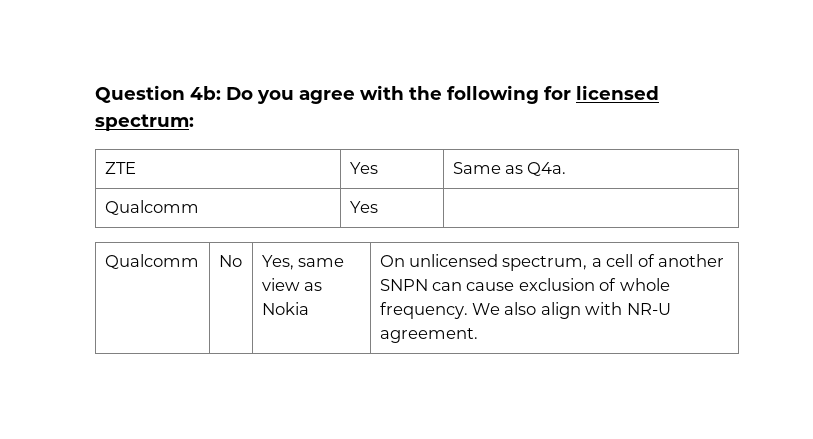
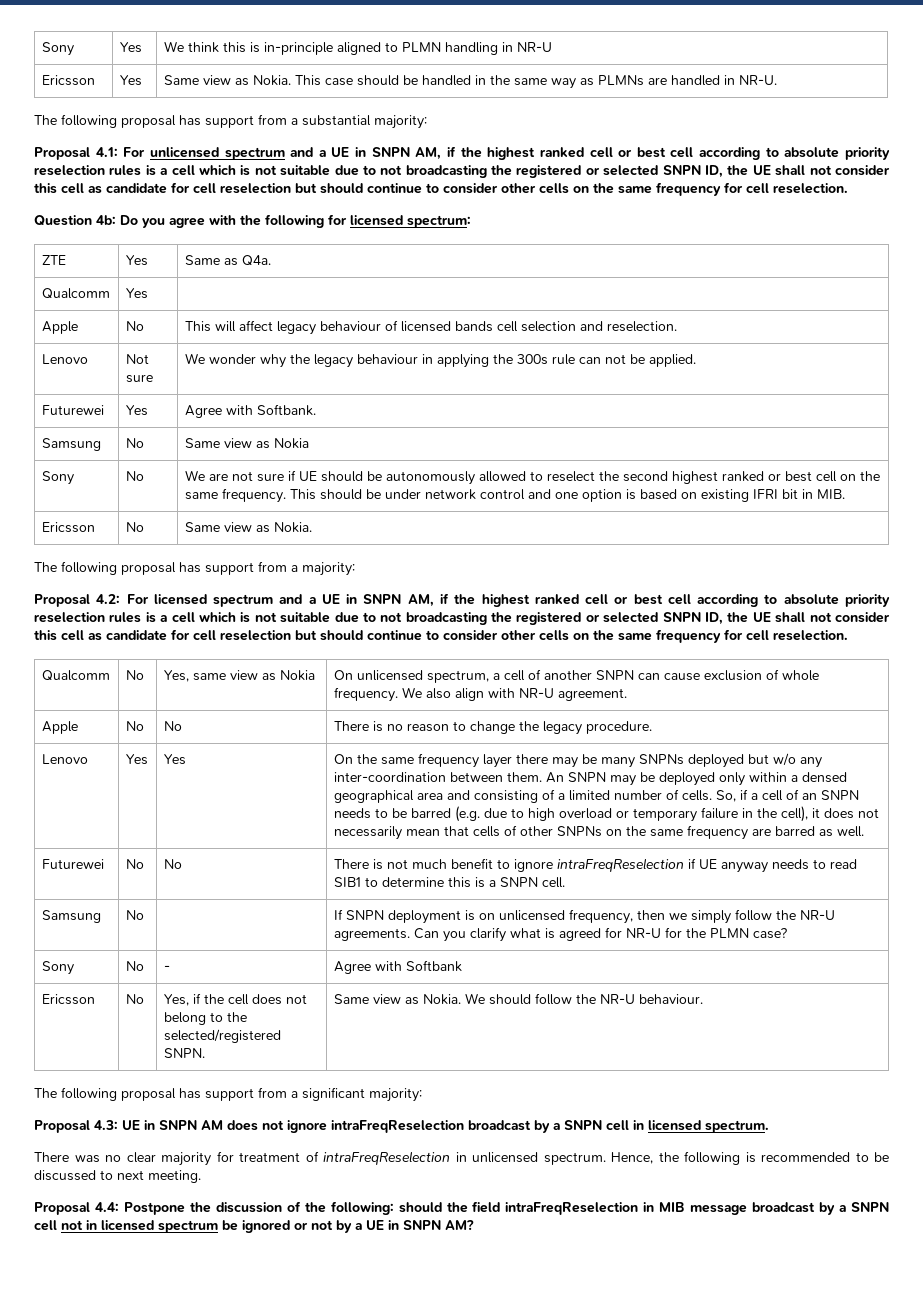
(95, 94) none -> [41,42,74,56] [119,42,142,53] [163,41,552,55] [41,75,95,86] [119,75,142,86] [163,75,777,89] [34,114,427,129] [34,146,890,160] [34,165,891,178] [34,182,848,196] Sony | Yes | We think this is in-principle aligned to PLMN handling in NR-U // Ericsson | Yes | Same view as Nokia. This case should be handled in the same way as PLMNs are handled in NR-U. // The following proposal has support from a substantial majority: // Proposal 4.1: For unlicensed spectrum and a UE in SNPN AM, if the highest ranked cell or best cell according to absolute priority reselection rules is a cell which is not suitable due to not broadcasting the registered or selected SNPN ID, the UE shall not consider this cell as candidate for cell reselection but should continue to consider other cells on the same frequency for cell reselection. //
(378, 207) none -> [41,321,78,334] [125,321,144,331] [184,320,677,335] [41,354,88,364] [125,354,149,364] [125,374,153,383] [184,353,696,368] [41,405,104,415] [125,405,148,416] [184,404,316,418] [41,438,101,451] [125,438,144,448] [184,438,309,449] [41,471,74,485] [125,471,144,481] [184,470,880,485] [184,488,845,503] [41,522,95,533] [125,522,144,532] [184,522,312,533] [34,561,355,576] [34,593,890,607] [34,612,891,625] [34,629,848,643] // Apple | No | This will affect legacy behaviour of licensed bands cell selection and reselection. // Lenovo | Not sure | We wonder why the legacy behaviour in applying the 300s rule can not be applied. // Futurewei | Yes | Agree with Softbank. // Samsung | No | Same view as Nokia // Sony | No | We are not sure if UE should be autonomously allowed to reselect the second highest ranked or best cell on the same frequency. This should be under network control and one option is based on existing IFRI bit in MIB. // Ericsson | No | Same view as Nokia. // The following proposal has support from a majority: // Proposal 4.2: For licensed spectrum and a UE in SNPN AM, if the highest ranked cell or best cell according to absolute priority reselection rules is a cell which is not suitable due to not broadcasting the registered or selected SNPN ID, the UE shall not consider this cell as candidate for cell reselection but should continue to consider other cells on the same frequency for cell reselection.
(478, 335) none -> [41,721,78,734] [125,721,144,731] [163,721,182,731] [333,721,652,735] [41,754,88,764] [125,754,148,765] [163,754,186,765] [333,753,822,768] [333,772,847,786] [333,789,859,803] [333,806,879,822] [333,825,864,840] [41,859,104,869] [125,859,144,869] [163,859,182,869] [333,858,857,873] [333,877,565,888] [41,910,101,923] [125,910,144,920] [333,909,835,924] [333,927,787,942] [41,961,74,975] [125,961,144,971] [163,965,170,971] [333,960,462,974] [41,994,95,1005] [125,994,144,1004] [163,993,307,1006] [163,1012,247,1025] [163,1029,281,1043] [163,1048,205,1058] [333,993,703,1005] [34,1087,422,1102] [34,1120,769,1133] [34,1151,889,1166] [34,1170,201,1183] [34,1201,890,1215] [34,1220,474,1233] // Apple | No | No | There is no reason to change the legacy procedure. // Lenovo | Yes | Yes | On the same frequency layer there may be many SNPNs deployed but w/o any inter-coordination between them. An SNPN may be deployed only within a densed geographical area and consisting of a limited number of cells. So, if a cell of an SNPN needs to be barred (e.g. due to high overload or temporary failure in the cell), it does not necessarily mean that cells of other SNPNs on the same frequency are barred as well. // Futurewei | No | No | There is not much benefit to ignore intraFreqReselection if UE anyway needs to read SIB1 to determine this is a SNPN cell. // Samsung | No | | If SNPN deployment is on unlicensed frequency, then we simply follow the NR-U agreements. Can you clarify what is agreed for NR-U for the PLMN case? // Sony | No | - | Agree with Softbank // Ericsson | No | Yes, if the cell does not belong to the selected/registered SNPN. | Same view as Nokia. We should follow the NR-U behaviour. // The following proposal has support from a significant majority: // Proposal 4.3: UE in SNPN AM does not ignore intraFreqReselection broadcast by a SNPN cell in licensed spectrum. // There was no clear majority for treatment of intraFreqReselection in unlicensed spectrum. Hence, the following is recommended to be discussed to next meeting. // Proposal 4.4: Postpone the discussion of the following: should the field intraFreqReselection in MIB message broadcast by a SNPN cell not in licensed spectrum be ignored or not by a UE in SNPN AM?

